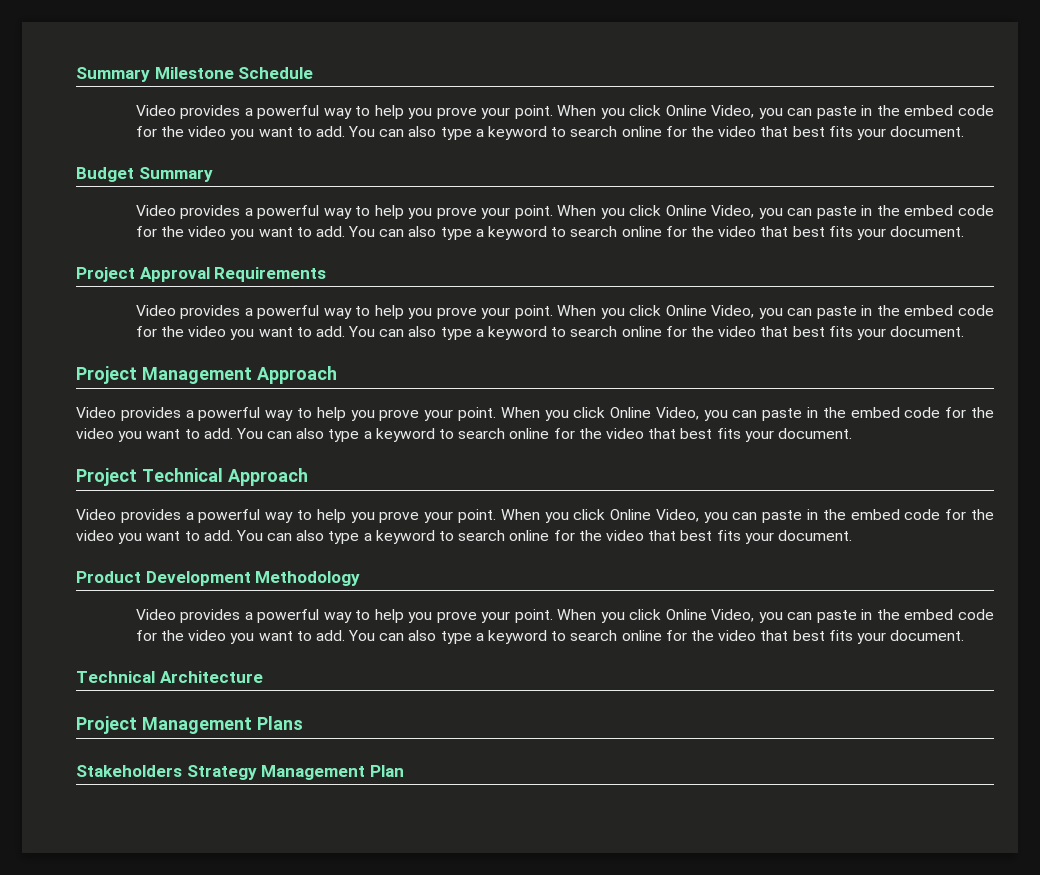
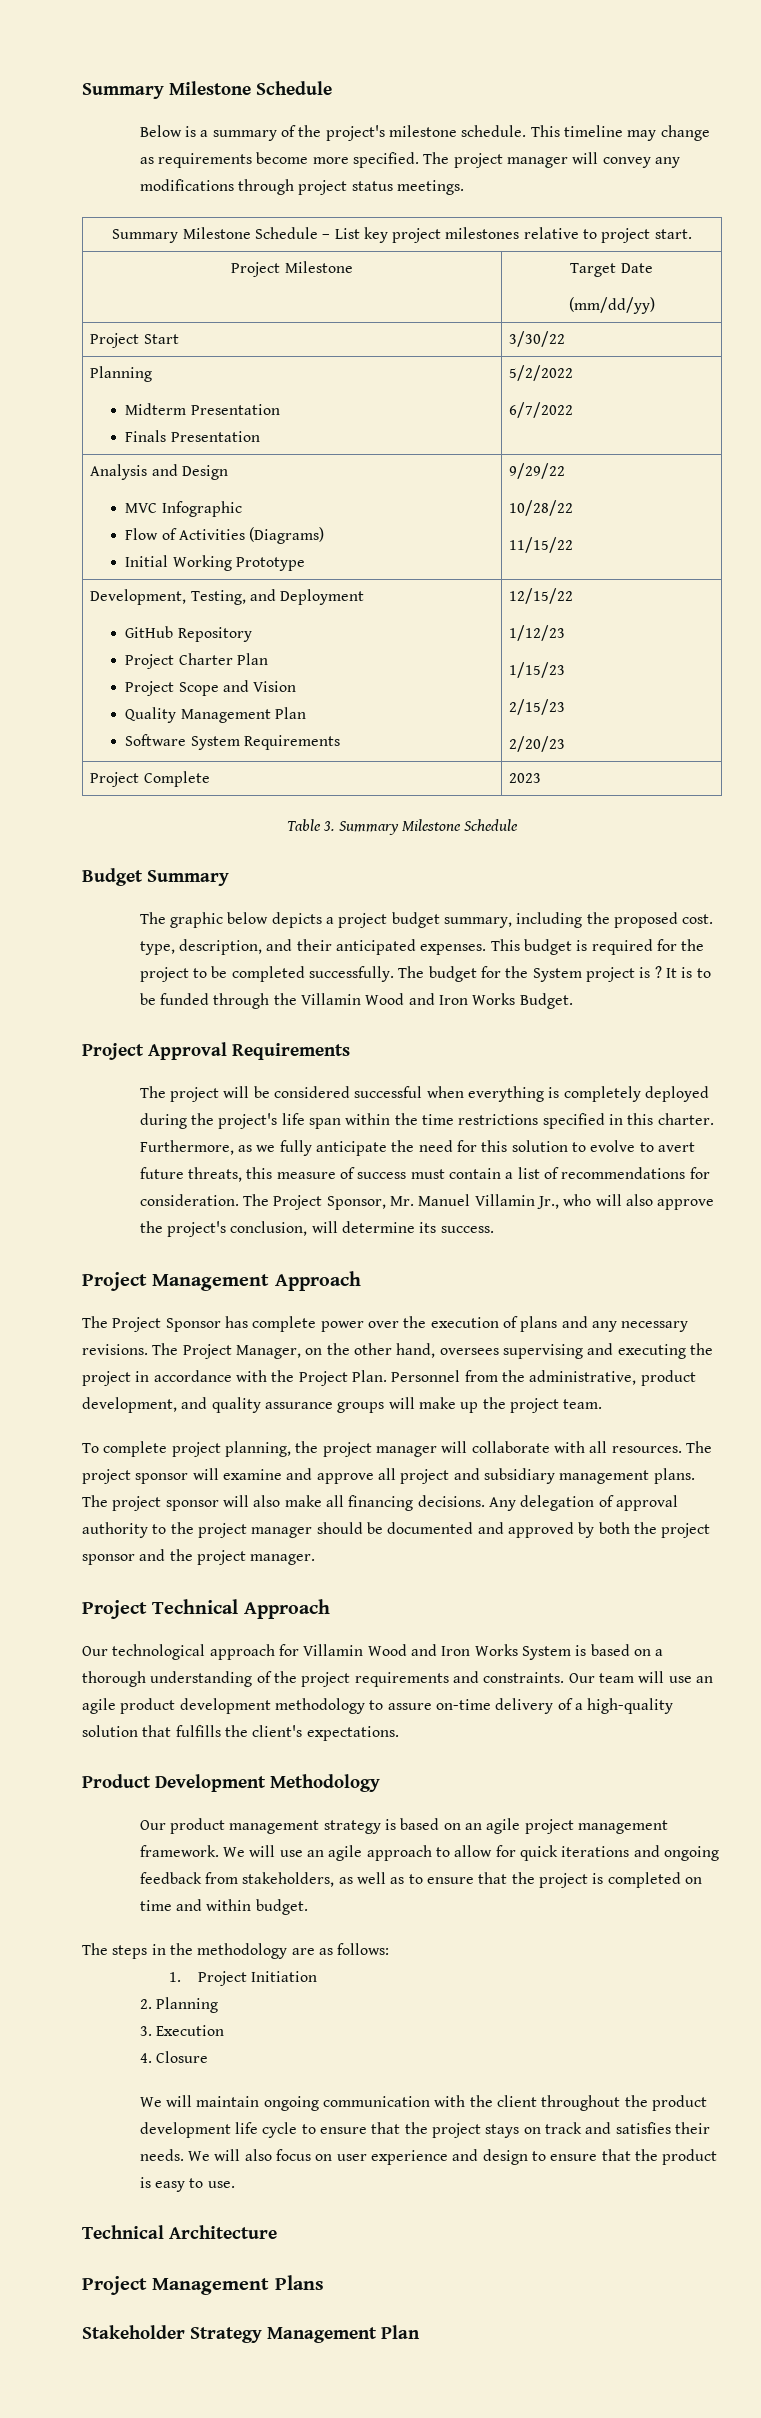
[76,67,314,82] [135,105,995,119] [135,126,965,140] [76,167,213,182] [135,205,995,219] [135,226,965,240] [76,267,327,282] [135,305,995,319] [135,326,965,340] [76,366,337,384] [76,407,994,421] [76,428,852,442] [76,468,308,486] [76,509,994,523] [76,530,852,544] [76,571,361,586] [135,609,995,623] [135,630,965,644] Summary Milestone Schedule // Video provides a powerful way to help you prove your point. When you click Online Video, you can paste in the embed code for the video you want to add. You can also type a keyword to search online for the video that best fits your document. // Budget Summary // Video provides a powerful way to help you prove your point. When you click Online Video, you can paste in the embed code for the video you want to add. You can also type a keyword to search online for the video that best fits your document. // Project Approval Requirements // Video provides a powerful way to help you prove your point. When you click Online Video, you can paste in the embed code for the video you want to add. You can also type a keyword to search online for the video that best fits your document. // Project Management Approach // Video provides a powerful way to help you prove your point. When you click Online Video, you can paste in the embed code for the video you want to add. You can also type a keyword to search online for the video that best fits your document. // Project Technical Approach // Video provides a powerful way to help you prove your point. When you click Online Video, you can paste in the embed code for the video you want to add. You can also type a keyword to search online for the video that best fits your document. // Product Development Methodology // Video provides a powerful way to help you prove your point. When you click Online Video, you can paste in the embed code for the video you want to add. You can also type a keyword to search online for the video that best fits your document. -> [82,81,332,99] [139,125,710,141] [139,152,681,168] [139,179,465,195] [112,227,692,243] [231,261,353,277] [570,263,653,277] [568,297,655,314] [90,333,179,348] [509,331,566,347] [90,366,153,382] [125,403,280,415] [125,430,260,442] [509,365,574,381] [509,402,574,418] [90,464,229,480] [125,501,242,517] [125,527,325,544] [125,555,305,571] [509,463,566,479] [509,500,574,516] [509,537,574,553] [90,589,365,605] [125,626,252,642] [125,653,268,669] [125,680,297,696] [125,707,306,723] [125,734,340,750] [509,588,574,604] [509,625,566,641] [509,662,566,678] [509,699,566,715] [509,736,566,752] [90,771,210,787] [509,773,542,783] [286,819,519,835] [82,868,229,886] [139,912,714,928] [139,939,705,955] [139,966,711,982] [139,993,573,1009] [82,1042,350,1060] [139,1086,710,1102] [139,1113,714,1129] [139,1140,696,1156] [139,1167,710,1182] [139,1194,715,1210] [139,1221,494,1237] [82,1271,361,1291] [82,1316,689,1332] [82,1343,713,1359] [82,1370,696,1386] [82,1397,603,1413] [82,1441,712,1457] [82,1468,695,1484] [82,1495,678,1511] [82,1522,711,1538] [82,1549,316,1565] [82,1599,330,1619] [82,1644,664,1660] [82,1671,713,1687] [82,1698,674,1714] [82,1725,399,1741] [82,1774,380,1792] [139,1818,669,1834] [139,1845,720,1861] [139,1872,703,1888] [139,1899,308,1915] [82,1943,390,1959] [168,1971,318,1986] [139,1997,219,2013] [139,2025,225,2036] [139,2051,209,2063] [139,2095,708,2111] [139,2122,711,2138] [139,2149,718,2165] [139,2177,235,2192] Summary Milestone Schedule // Below is a summary of the project's milestone schedule. This timeline may change as requirements become more specified. The project manager will convey any modifications through project status meetings. // Summary Milestone Schedule – List key project milestones relative to project start. // Project Milestone | Target Date // (mm/dd/yy) // Project Start | 3/30/22 // Planning // Midterm Presentation // Finals Presentation | 5/2/2022 // 6/7/2022 // Analysis and Design // MVC Infographic // Flow of Activities (Diagrams) // Initial Working Prototype | 9/29/22 // 10/28/22 // 11/15/22 // Development, Testing, and Deployment // GitHub Repository // Project Charter Plan // Project Scope and Vision // Quality Management Plan // Software System Requirements | 12/15/22 // 1/12/23 // 1/15/23 // 2/15/23 // 2/20/23 // Project Complete | 2023 // Table 3. Summary Milestone Schedule // Budget Summary // The graphic below depicts a project budget summary, including the proposed cost. type, description, and their anticipated expenses. This budget is required for the project to be completed successfully. The budget for the System project is ? It is to be funded through the Villamin Wood and Iron Works Budget. // Project Approval Requirements // The project will be considered successful when everything is completely deployed during the project's life span within the time restrictions specified in this charter. Furthermore, as we fully anticipate the need for this solution to evolve to avert future threats, this measure of success must contain a list of recommendations for consideration. The Project Sponsor, Mr. Manuel Villamin Jr., who will also approve the project's conclusion, will determine its success. // Project Management Approach // The Project Sponsor has complete power over the execution of plans and any necessary revisions. The Project Manager, on the other hand, oversees supervising and executing the project in accordance with the Project Plan. Personnel from the administrative, product development, and quality assurance groups will make up the project team. // To complete project planning, the project manager will collaborate with all resources. The project sponsor will examine and approve all project and subsidiary management plans. The project sponsor will also make all financing decisions. Any delegation of approval authority to the project manager should be documented and approved by both the project sponsor and the project manager. // Project Technical Approach // Our technological approach for Villamin Wood and Iron Works System is based on a thorough understanding of the project requirements and constraints. Our team will use an agile product development methodology to assure on-time delivery of a high-quality solution that fulfills the client's expectations. // Product Development Methodology // Our product management strategy is based on an agile project management framework. We will use an agile approach to allow for quick iterations and ongoing feedback from stakeholders, as well as to ensure that the project is completed on time and within budget. // The steps in the methodology are as follows: // 1. Project Initiation // 2. Planning // 3. Execution // 4. Closure // We will maintain ongoing communication with the client throughout the product development life cycle to ensure that the project stays on track and satisfies their needs. We will also focus on user experience and design to ensure that the product is easy to use.
[76,765,182,777] Stakeholders -> [82,2325,185,2339] Stakeholder

